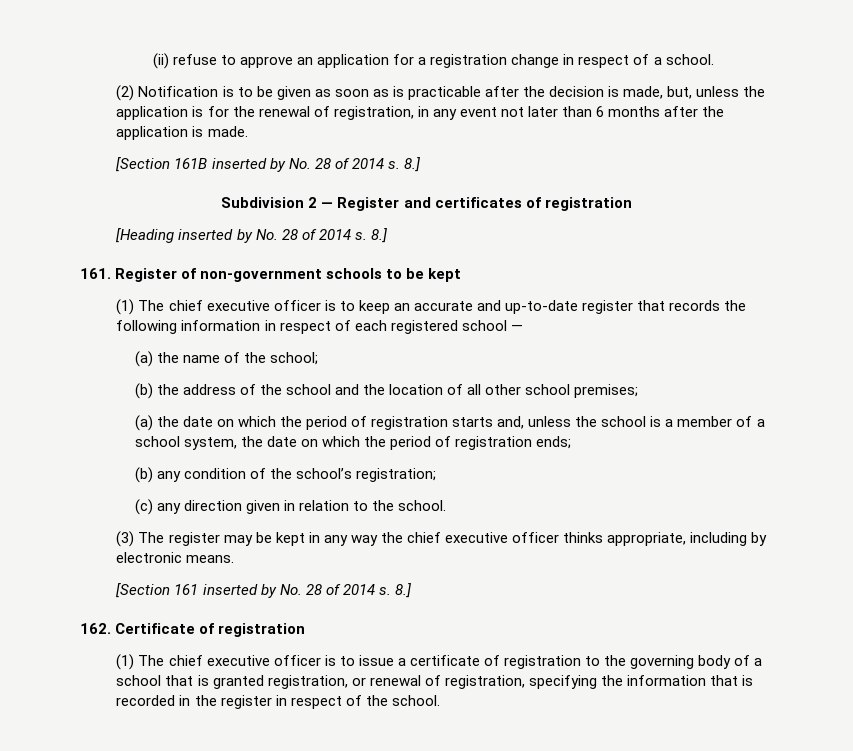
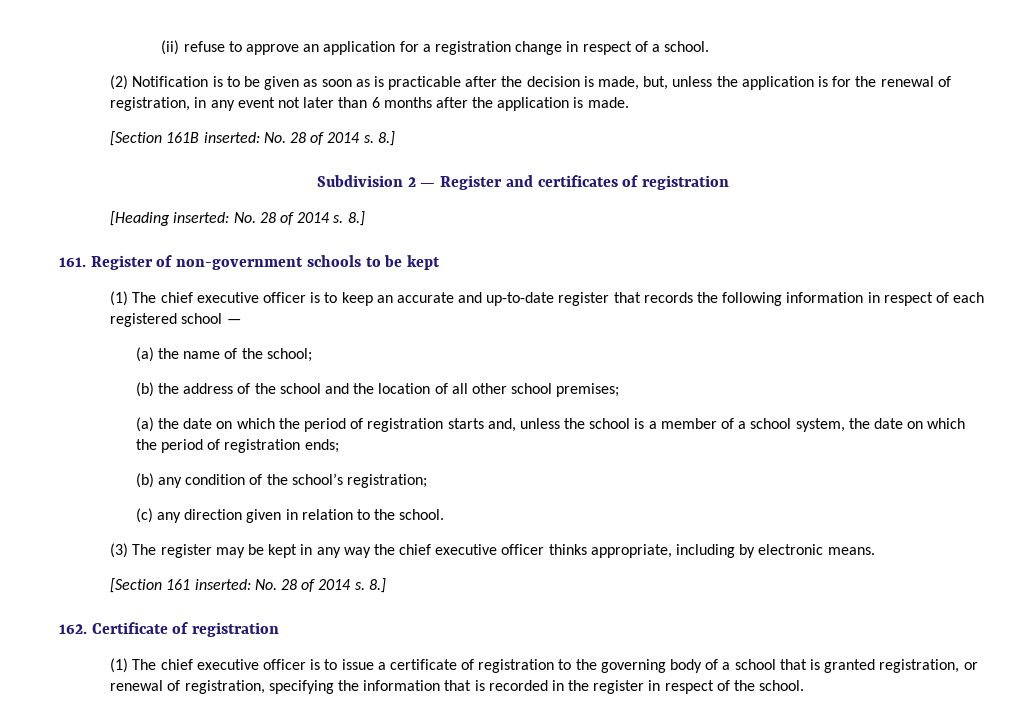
[211,158,286,172] inserted by -> [203,132,260,143] inserted:
[178,229,253,243] inserted by -> [173,212,230,223] inserted:
[202,584,277,598] inserted by -> [194,579,251,590] inserted:

